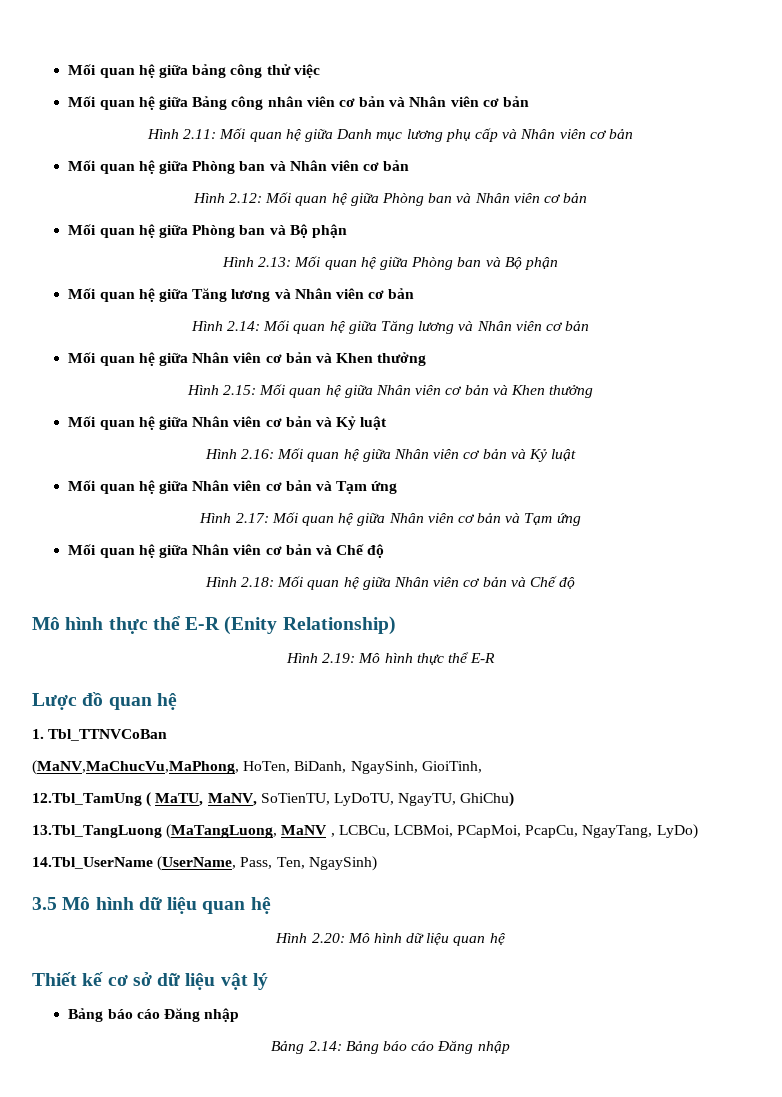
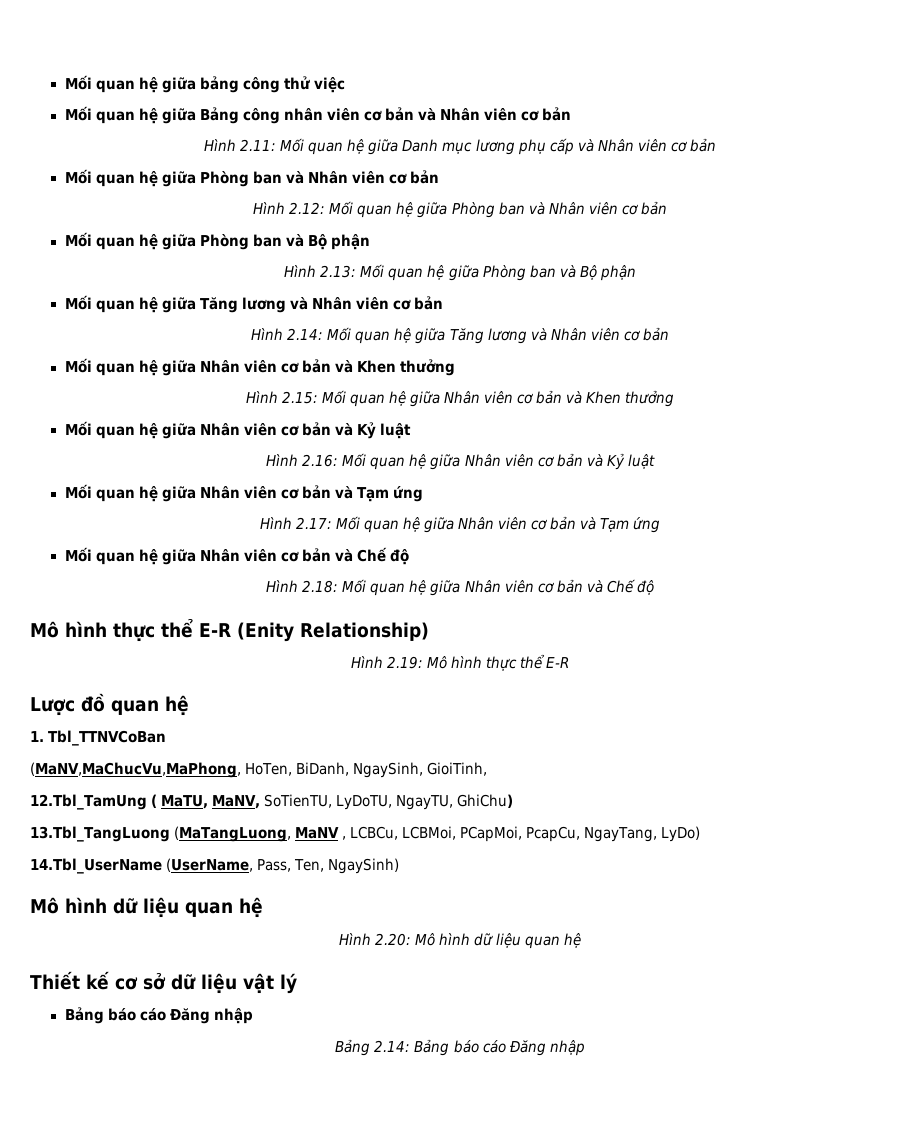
[32,897,57,910] 3.5 -> (400, 866) none

